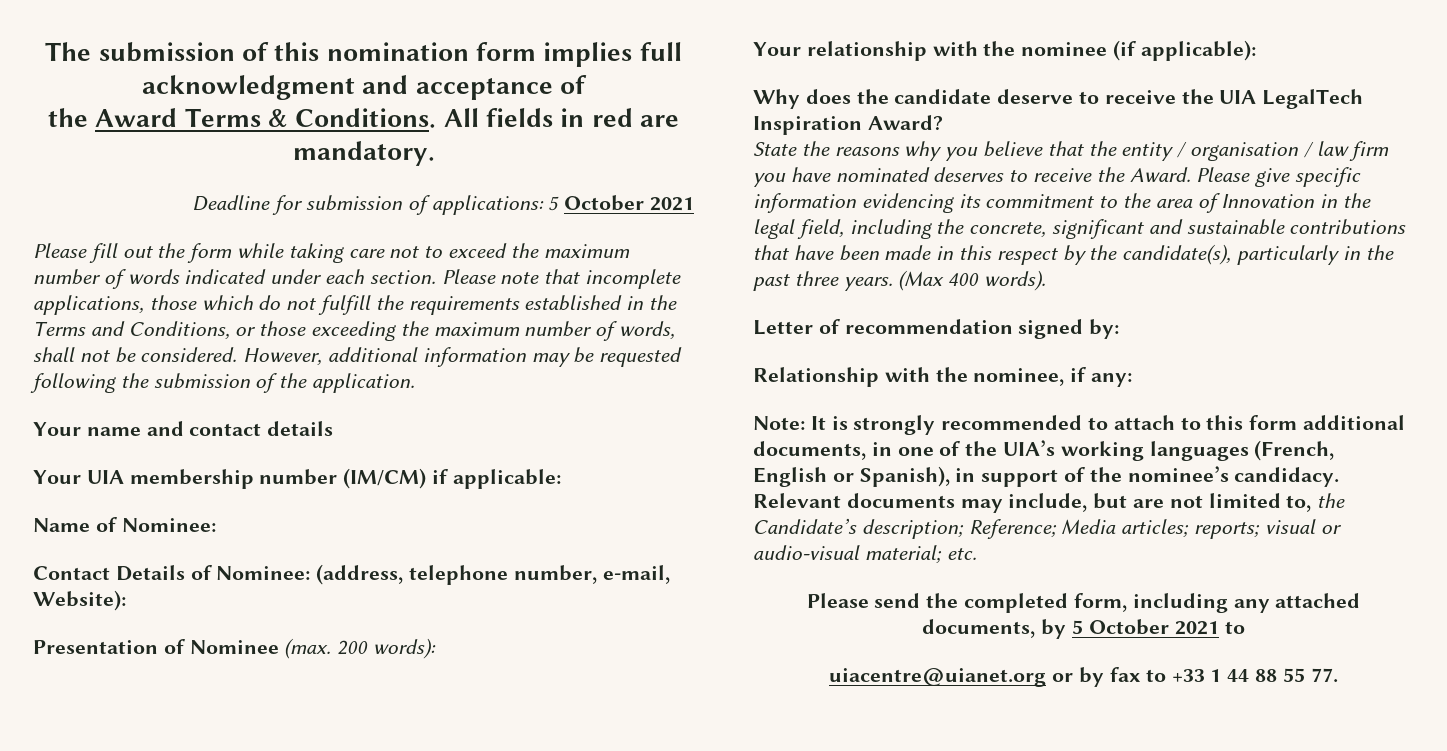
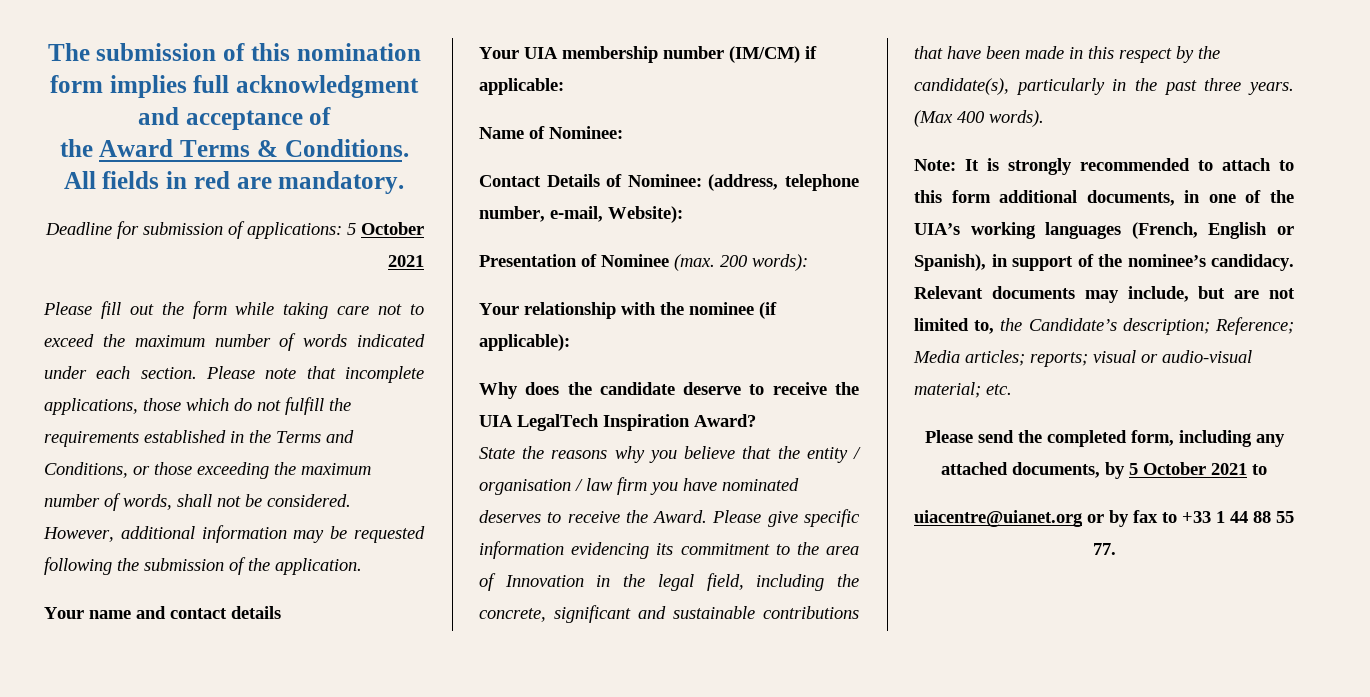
[753,319,1120,339] [753,367,1133,387] // Letter of recommendation signed by: // Relationship with the nominee, if any: -> (1044, 118) none

